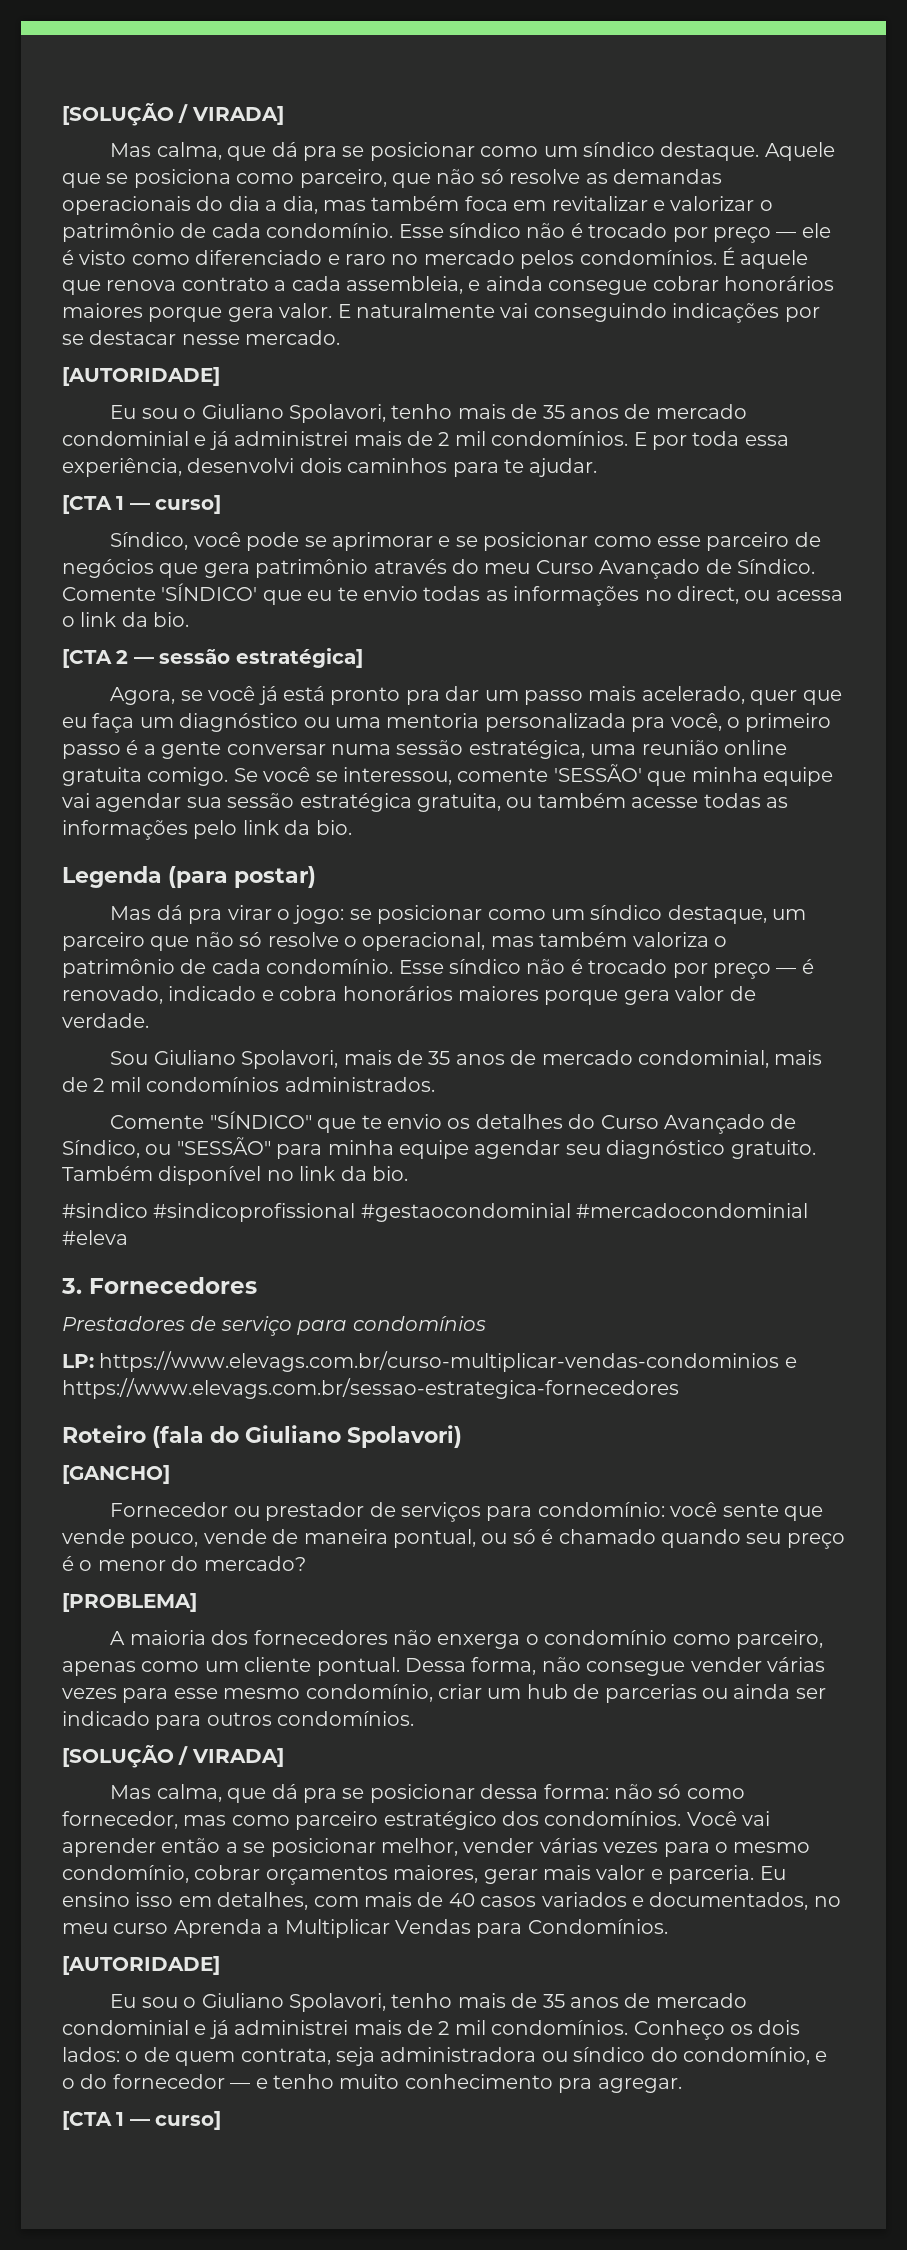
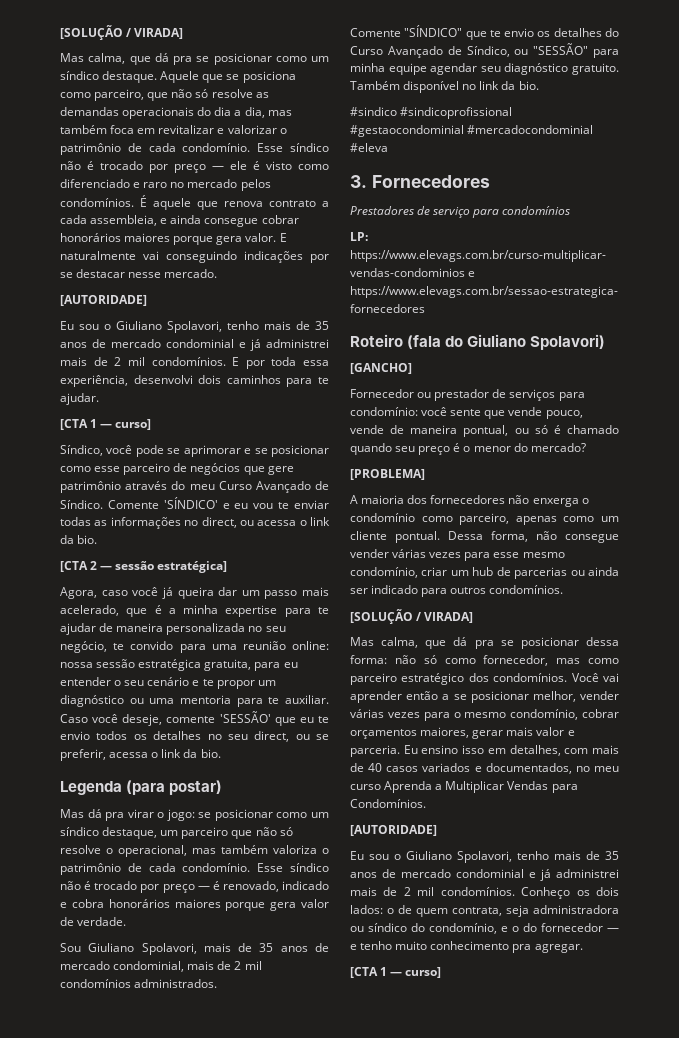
[203,563,250,578] gera -> [267,466,294,475] gere
[262,586,418,605] que eu te envio -> [222,500,329,509] e eu vou te enviar
[180,690,203,701] se -> [101,590,128,596] caso
[282,686,440,705] está pronto pra -> [177,587,214,599] queira
[750,690,842,705] [62,713,135,733] quer que eu faça -> [126,605,329,617] [60,623,286,635] [60,641,329,653] [60,659,298,671] [60,677,255,689] que é a minha expertise para te ajudar de maneira personalizada no seu negócio, te convido para uma reunião online: nossa sessão estratégica gratuita, para eu entender o seu cenário e te propor
[484,713,832,732] [62,740,787,759] [62,764,833,786] [62,793,788,812] [62,820,238,840] personalizada pra você, o primeiro passo é a gente conversar numa sessão estratégica, uma reunião online gratuita comigo. Se você se interessou, comente 'SESSÃO' que minha equipe vai agendar sua sessão estratégica gratuita, ou também acesse todas as informações pelo -> [236,695,329,707] [60,711,329,726] [60,731,329,742] [60,749,159,761] para te auxiliar. Caso você deseje, comente 'SESSÃO' que eu te envio todos os detalhes no seu direct, ou se preferir, acessa o

